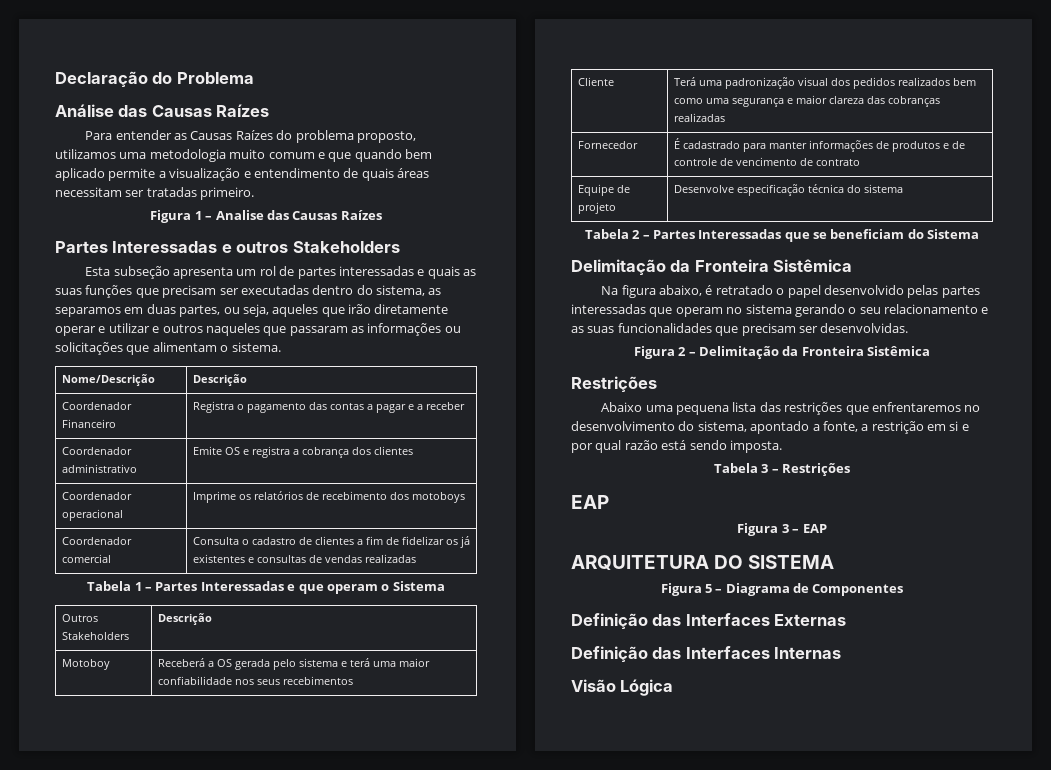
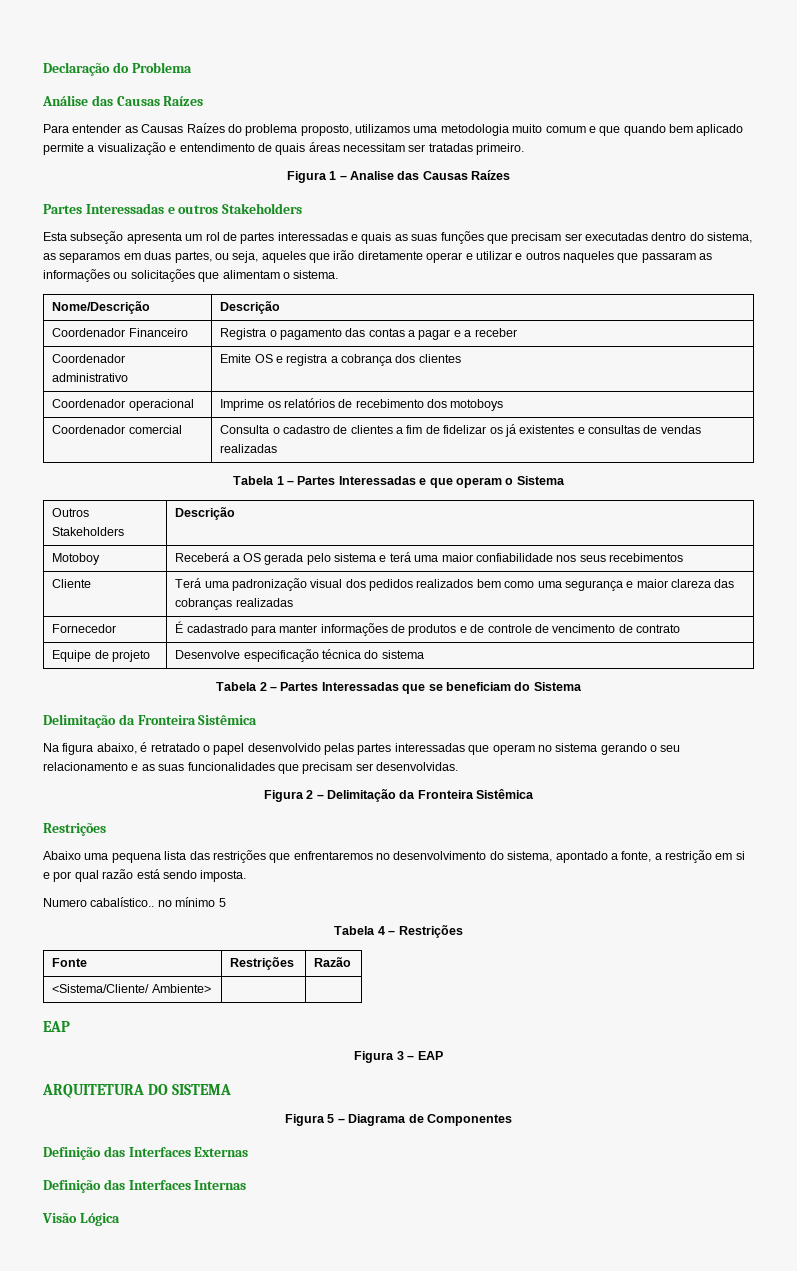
[713,463,769,473] // Tabela 3 -> [43,897,226,907] [334,926,385,935] // Numero cabalístico.. no mínimo 5 // Tabela 4
(851, 469) none -> [52,958,88,967] [230,957,295,970] [314,957,352,967] [52,984,211,993] // Fonte | Restrições | Razão // <Sistema/Cliente/ Ambiente> | |

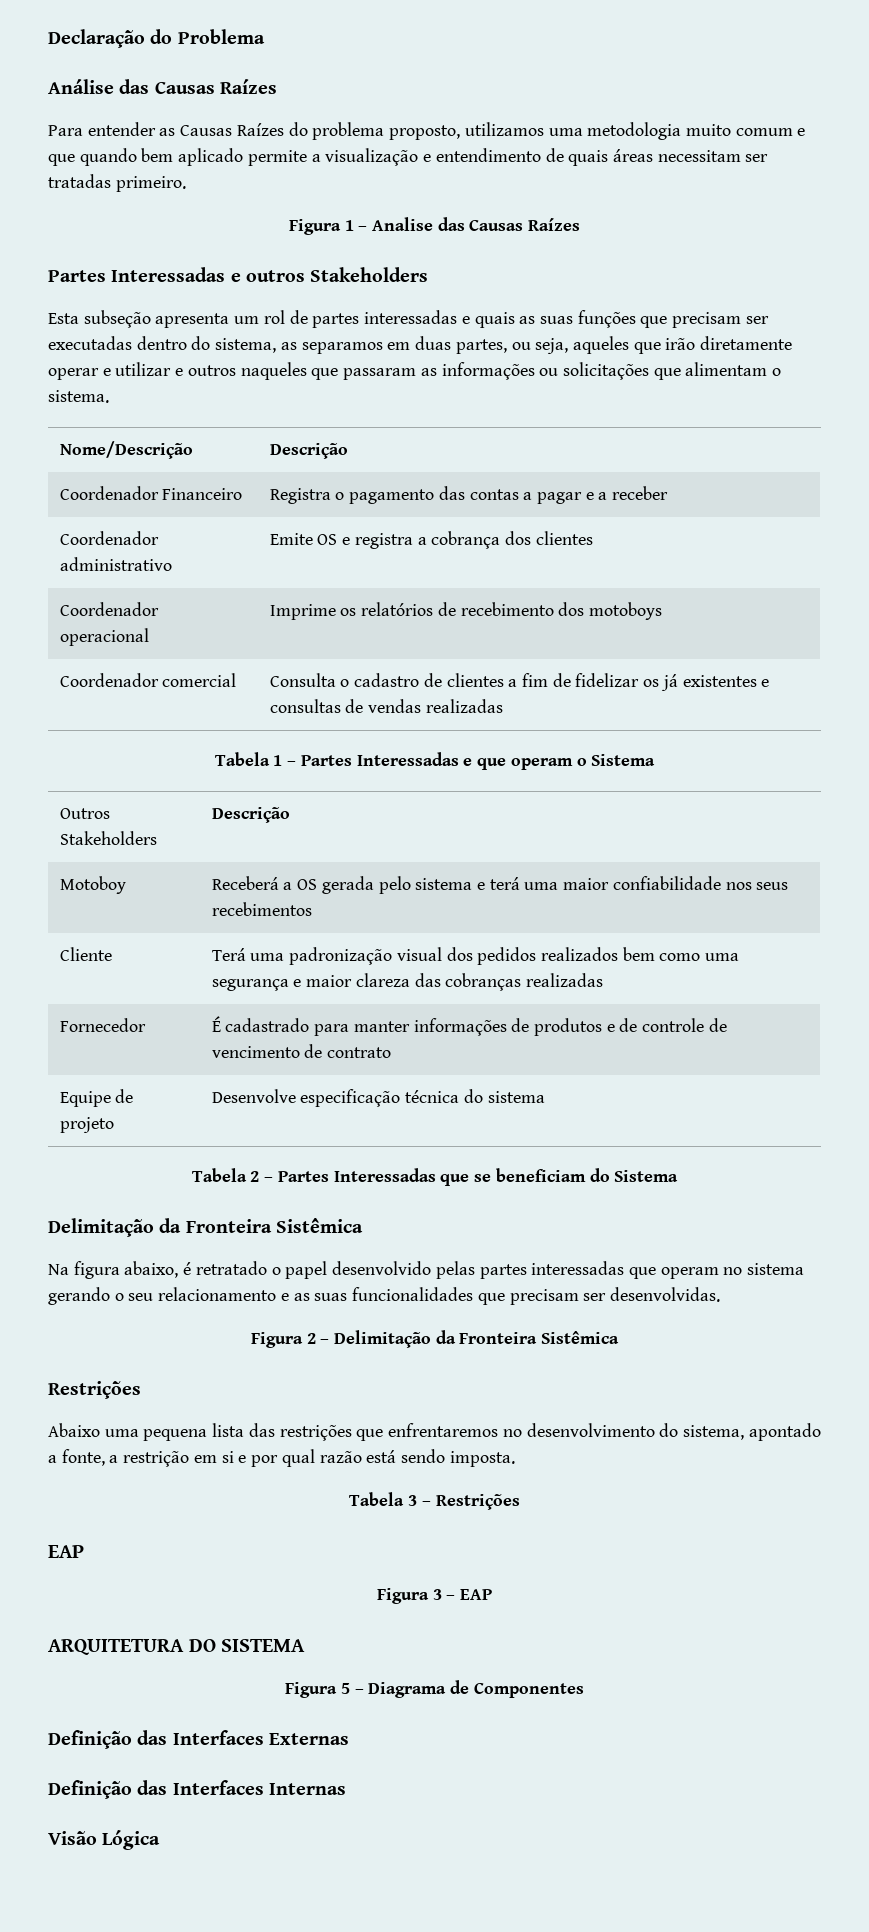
[43,897,226,907] [334,926,385,935] // Numero cabalístico.. no mínimo 5 // Tabela 4 -> [349,1492,418,1506] // Tabela 3
[52,958,88,967] [230,957,295,970] [314,957,352,967] [52,984,211,993] // Fonte | Restrições | Razão // <Sistema/Cliente/ Ambiente> | | -> (520, 1502) none

